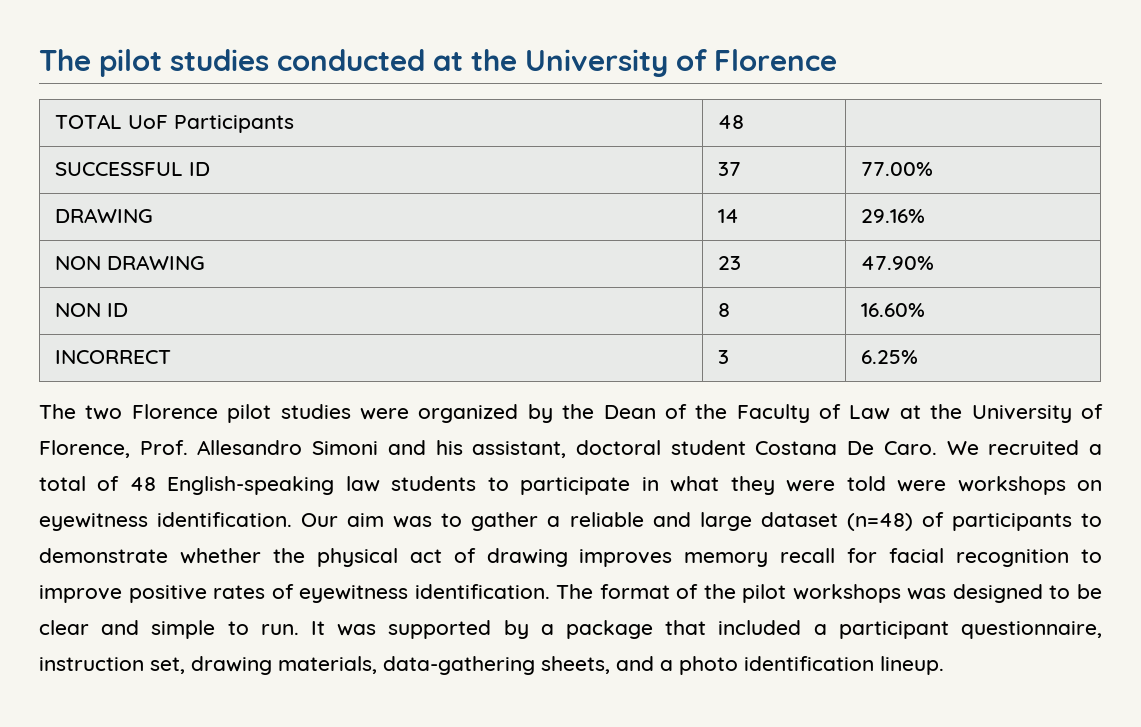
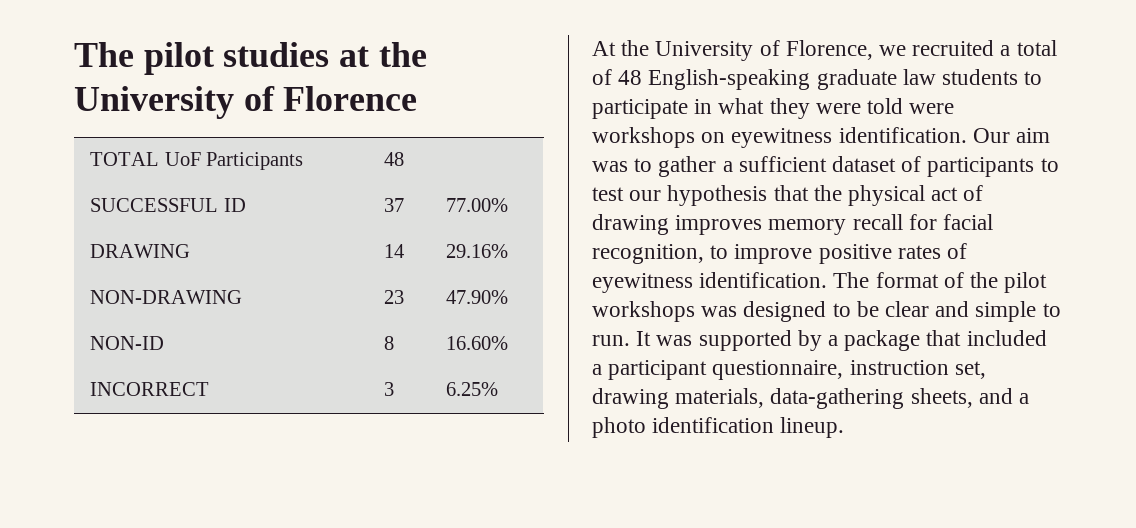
[277,49,425,71] conducted -> (330, 54) none
[54,255,205,270] NON DRAWING -> [90,290,243,304] NON-DRAWING
[54,303,128,317] NON ID -> [90,336,165,350] NON-ID
[39,404,1104,423] [39,440,979,458] The two Florence pilot studies were organized by the Dean of the Faculty of Law at the University of Florence, Prof. Allesandro Simoni and his assistant, doctoral student Costana De Caro. We -> [592,40,907,61] At the University of Florence, we
(335, 485) none -> [816,69,897,90] graduate
[569,512,1103,531] [39,548,261,564] reliable and large dataset (n=48) of participants to demonstrate whether -> [738,156,1059,177] [592,185,809,206] sufficient dataset of participants to test our hypothesis that
[956,549,1070,567] recognition -> [592,244,704,264] recognition,

